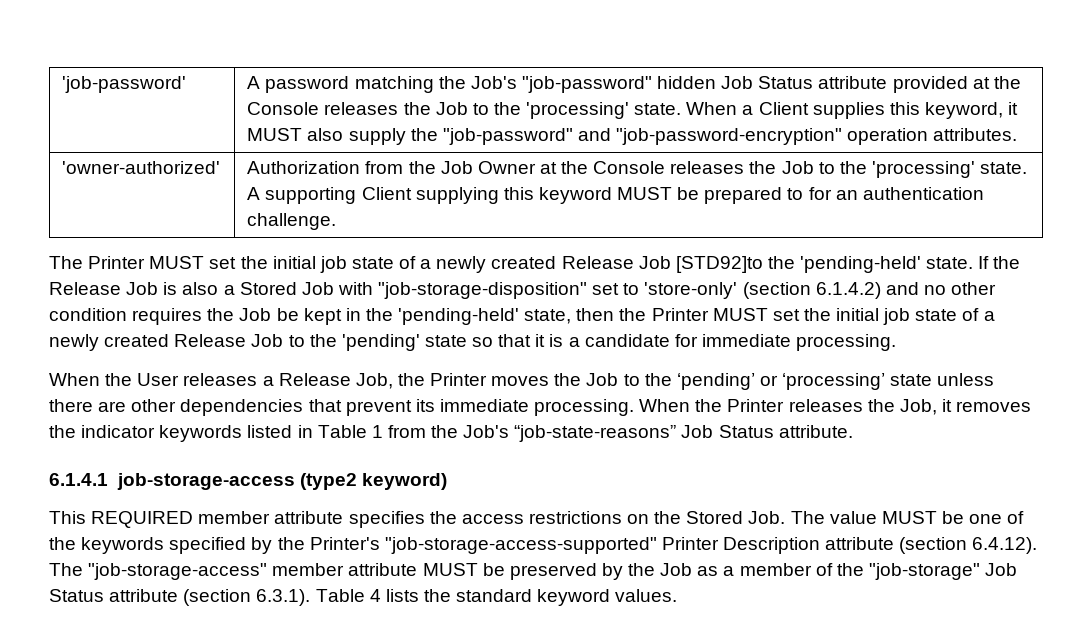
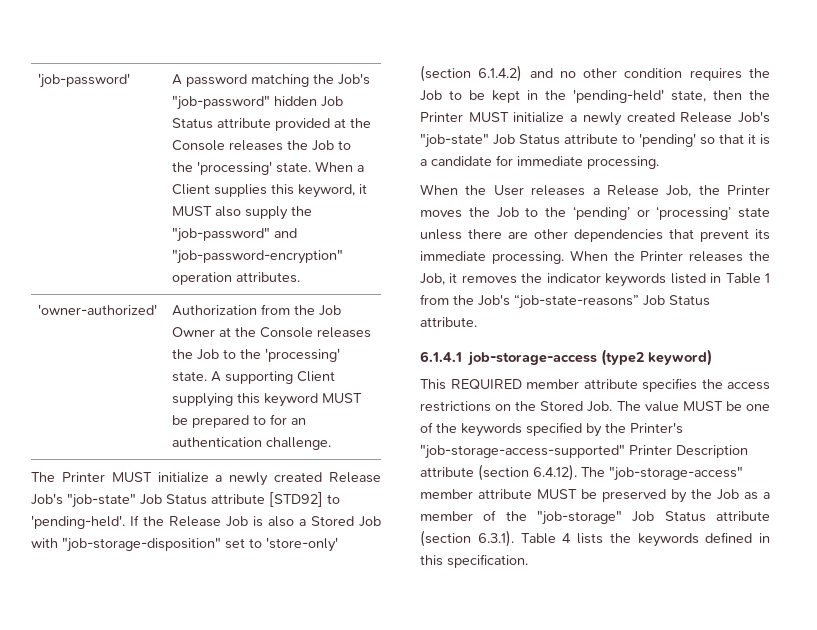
[209,256,974,273] set the initial job state of a newly created Release Job [STD92]to the 'pending-held' state. -> [157,472,381,486] [31,492,340,508] [31,515,125,529] initialize a newly created Release Job's "job-state" Job Status attribute [STD92] to 'pending-held'.
(272, 314) none -> [449,90,462,100] to
[772,308,995,325] [49,334,467,351] set the initial job state of a newly created Release Job to the 'pending' state -> [513,111,770,126] [420,133,696,148] initialize a newly created Release Job's "job-state" Job Status attribute to 'pending'
[456,589,678,606] standard keyword values. -> [637,532,770,547] [420,554,528,568] keywords defined in this specification.

